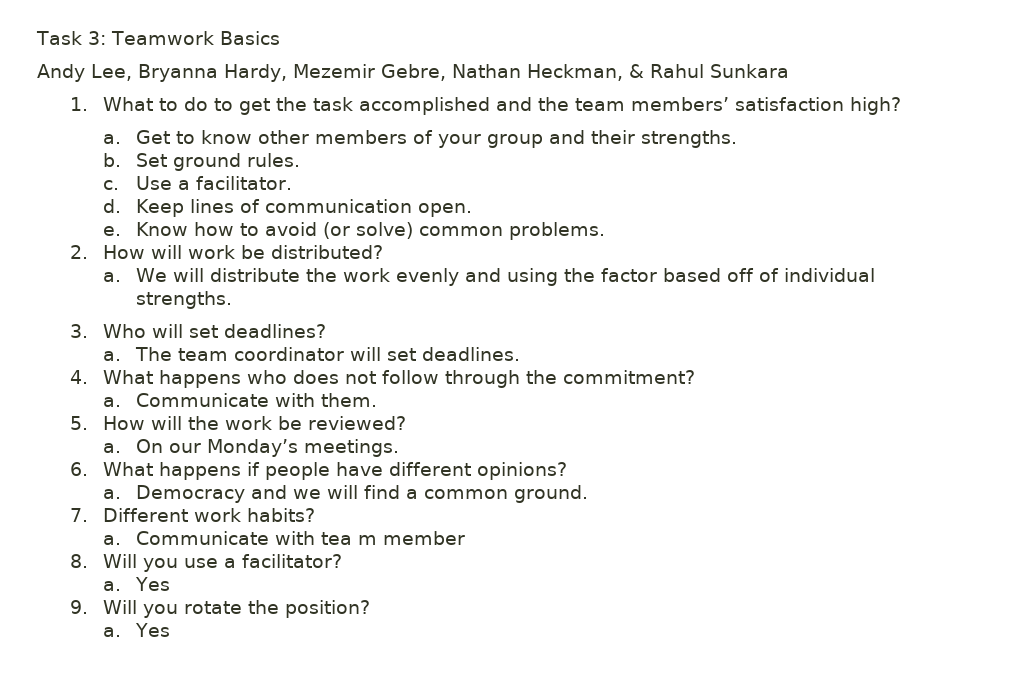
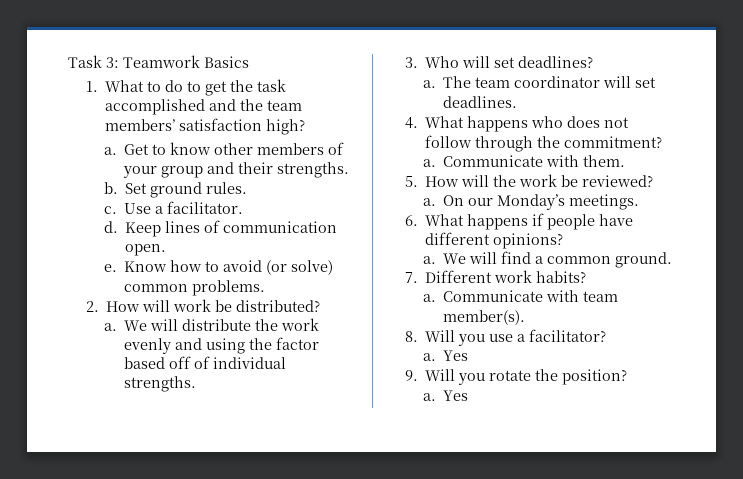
[37,64,789,82] // Andy Lee, Bryanna Hardy, Mezemir Gebre, Nathan Heckman, & Rahul Sunkara -> (249, 62) none
[135,485,321,503] Democracy and we -> [442,253,466,264] We
[320,531,465,545] tea m member -> [582,291,618,302] [442,310,525,325] team member(s).

